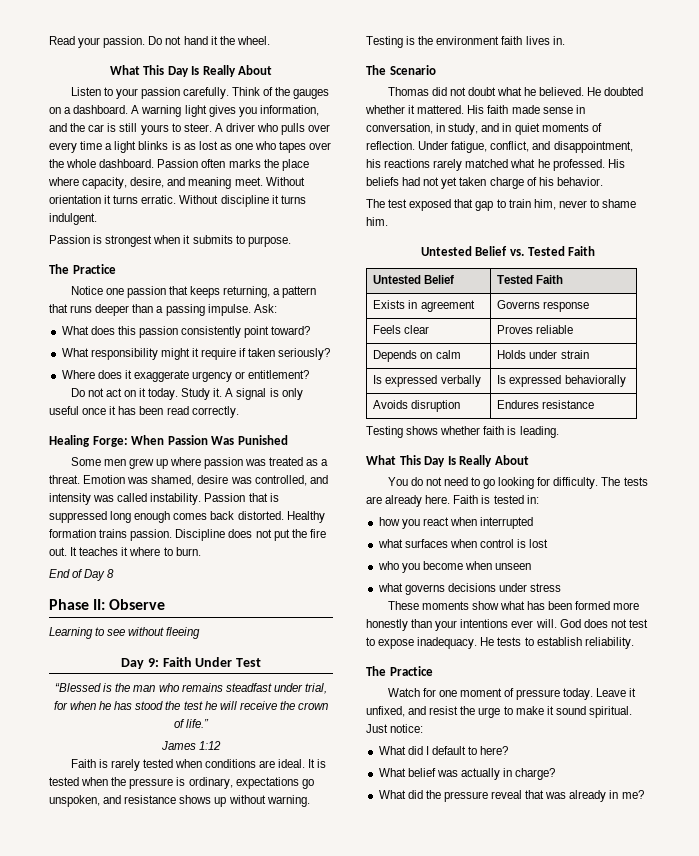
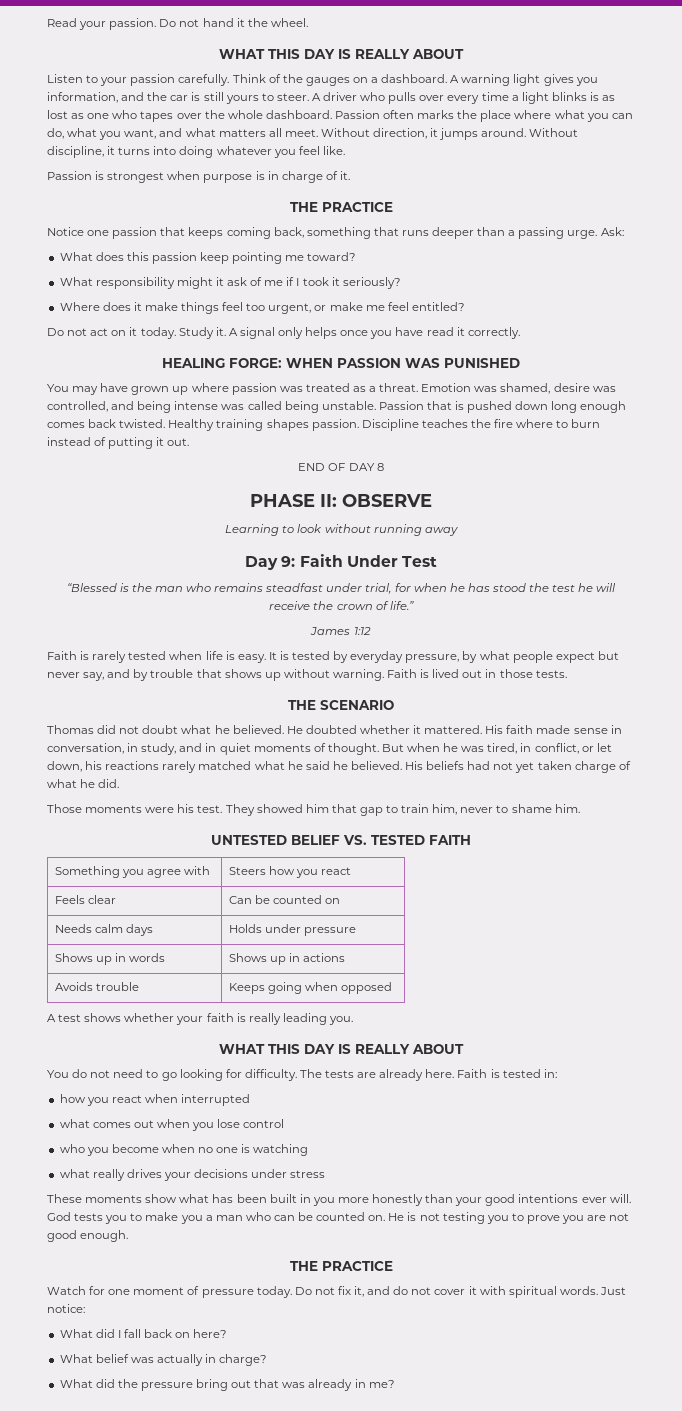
[109,65,273,77] What This Day Is Really About -> [219,49,464,59] WHAT THIS DAY IS REALLY ABOUT
[82,177,305,189] [49,195,306,207] [49,213,97,225] [49,235,291,247] [49,264,116,274] capacity, desire, and meaning meet. Without orientation it turns erratic. Without discipline it turns indulgent. // Passion is strongest when it submits to purpose. // The Practice -> [554,110,633,122] [47,128,579,140] [47,146,345,158] [47,171,350,183] [289,202,393,212] what you can do, what you want, and what matters all meet. Without direction, it jumps around. Without discipline, it turns into doing whatever you feel like. // Passion is strongest when purpose is in charge of it. // THE PRACTICE
[223,286,317,298] returning, a pattern -> [226,227,371,239] coming back, something
[207,304,251,316] impulse. -> [567,230,598,239] urge.
[181,326,270,338] consistently point -> [200,252,305,264] keep pointing me
[201,348,331,360] [61,370,310,382] require if taken seriously? // Where does it exaggerate urgency or entitlement? -> [227,277,401,289] [59,302,465,314] ask of me if I took it seriously? // Where does it make things feel too urgent, or make me feel entitled?
[269,388,303,400] [49,406,239,418] [49,435,288,447] [70,457,154,469] is only useful once it has been read correctly. // Healing Forge: When Passion Was Punished // Some men grew -> [278,327,520,339] [162,358,520,368] [47,383,170,395] only helps once you have read it correctly. // HEALING FORGE: WHEN PASSION WAS PUNISHED // You may have grown
[49,493,202,505] intensity was called instability. -> [137,401,376,413] being intense was called being unstable.
[49,511,107,523] suppressed -> [467,401,549,413] pushed down
[237,511,325,523] [49,529,326,541] [49,547,201,556] [49,569,115,581] [49,599,166,610] [49,627,201,639] distorted. Healthy formation trains passion. Discipline does not put the fire out. It teaches it where to burn. // End of Day 8 // Phase II: Observe // Learning to see without fleeing -> [119,419,601,431] [47,437,190,449] [298,463,384,471] [250,494,432,507] [225,524,458,536] twisted. Healthy training shapes passion. Discipline teaches the fire where to burn instead of putting it out. // END OF DAY 8 // PHASE II: OBSERVE // Learning to look without running away
[205,759,327,768] [49,777,314,789] [49,795,310,807] [366,36,565,48] [366,65,436,75] conditions are ideal. It is tested when the pressure is ordinary, expectations go unspoken, and resistance shows up without warning. Testing is the environment faith lives in. // The Scenario -> [205,651,619,663] [47,669,567,681] [288,700,394,710] life is easy. It is tested by everyday pressure, by what people expect but never say, and by trouble that shows up without warning. Faith is lived out in those tests. // THE SCENARIO
[366,141,633,153] reflection. Under fatigue, conflict, and disappointment, -> [327,743,612,755] [47,761,82,772] thought. But when he was tired, in conflict, or let down,
[552,159,605,171] professed. -> [305,761,402,770] said he believed.
[538,177,603,186] [366,199,452,211] his behavior. // The test exposed -> [47,779,120,788] [47,804,329,816] what he did. // Those moments were his test. They showed him
[420,246,596,256] [373,275,455,284] [497,275,564,284] [373,300,475,312] [497,300,590,312] [373,325,430,334] [497,325,574,334] [373,350,433,362] Untested Belief vs. Tested Faith // Untested Belief | Tested Faith // Exists in agreement | Governs response // Feels clear | Proves reliable // Depends on -> [211,835,471,845] [54,866,211,878] [228,866,352,878] [54,895,116,904] [228,895,341,904] [54,924,92,933] UNTESTED BELIEF VS. TESTED FAITH // Something you agree with | Steers how you react // Feels clear | Can be counted on // Needs
(461, 354) none -> [126,924,154,936] days
[560,350,589,359] [373,375,481,387] [497,375,626,387] [373,400,461,412] [497,400,595,409] [366,426,403,438] strain // Is expressed verbally | Is expressed behaviorally // Avoids disruption | Endures resistance // Testing -> [304,927,357,936] [54,953,166,965] [228,953,346,965] [54,982,139,991] [228,982,393,994] [47,1014,82,1022] pressure // Shows up in words | Shows up in actions // Avoids trouble | Keeps going when opposed // A test
(481, 430) none -> [176,1016,204,1025] your
[519,426,559,438] [366,455,529,467] leading. // What This Day Is Really About -> [248,1013,353,1025] [219,1044,464,1054] really leading you. // WHAT THIS DAY IS REALLY ABOUT
[404,539,477,548] surfaces when -> [92,1119,241,1131] comes out when you lose
[517,539,549,548] is lost -> (285, 1123) none
[495,563,532,570] [377,583,445,595] unseen // what governs -> [198,1144,309,1156] [59,1169,191,1181] no one is watching // what really drives your
[575,601,611,610] formed -> [269,1194,335,1206] built in you
(458, 625) none -> [485,1194,516,1206] good
[583,619,648,628] [366,637,634,649] [366,666,433,676] does not test to expose inadequacy. He tests to establish reliability. // The Practice -> [74,1212,630,1224] [47,1230,129,1242] [289,1261,393,1271] tests you to make you a man who can be counted on. He is not testing you to prove you are not good enough. // THE PRACTICE
[596,688,637,697] [366,706,632,718] Leave it unfixed, and resist the urge to make it sound spiritual. -> [294,1286,598,1298] Do not fix it, and do not cover it with spiritual words.
[431,746,478,755] default to -> [123,1329,191,1338] fall back on
[491,790,523,799] reveal -> [196,1379,252,1391] bring out

